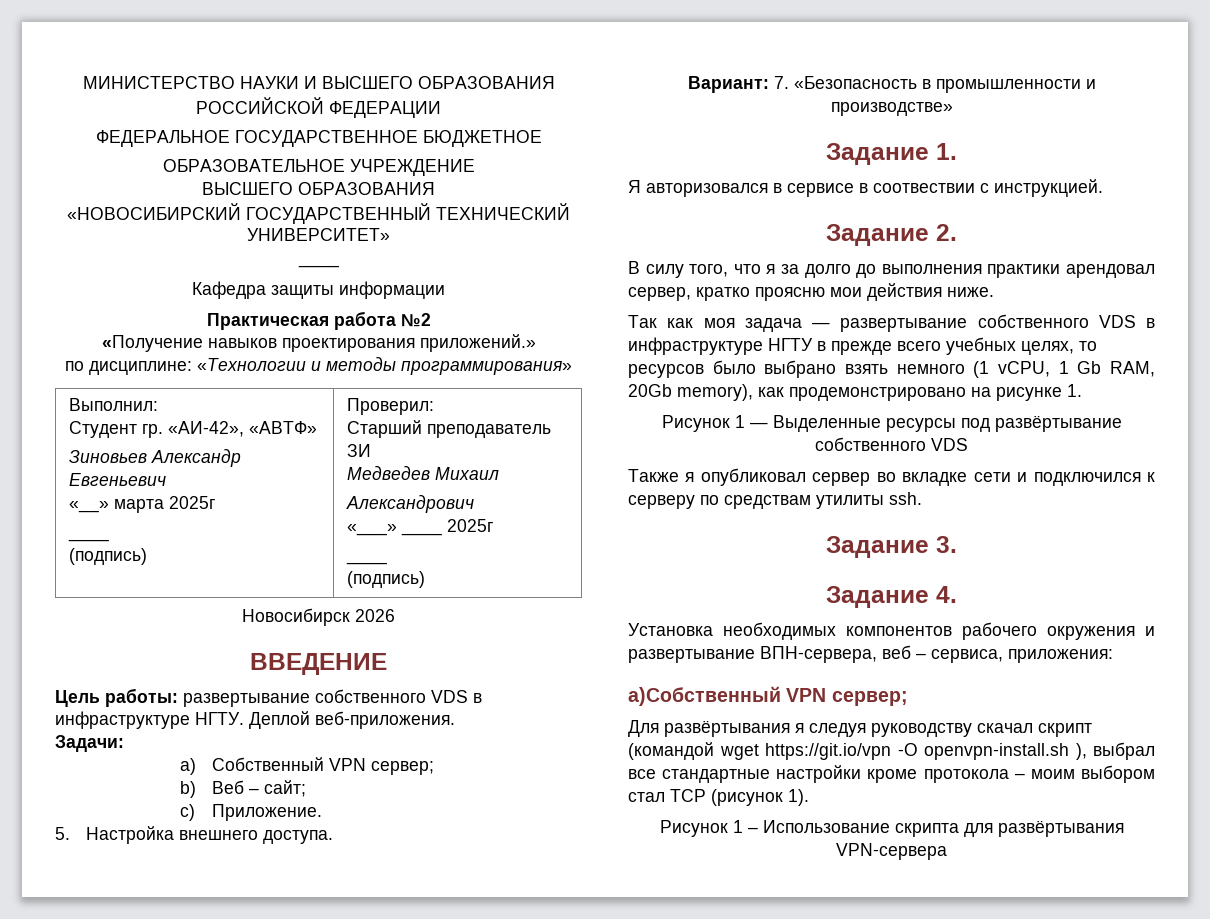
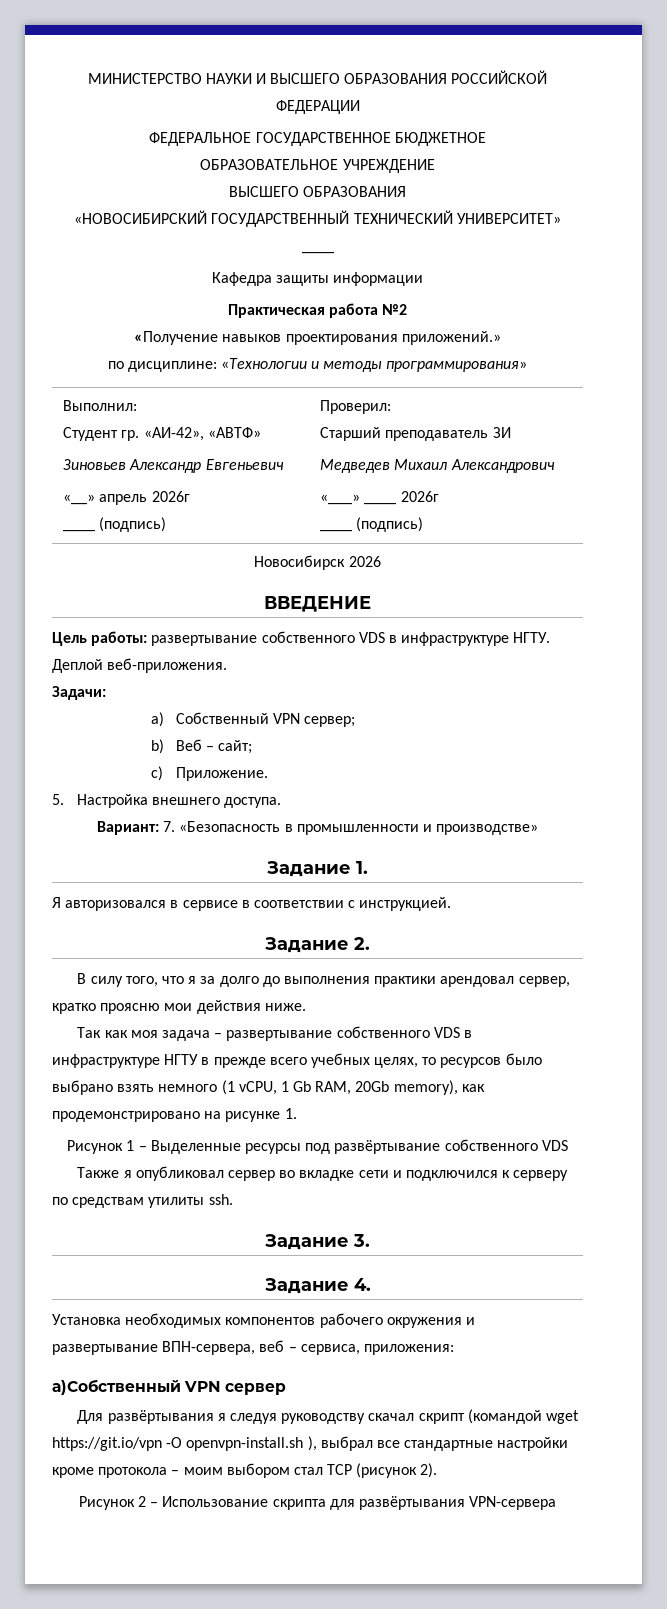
[113,496,215,513] [67,538,109,542] марта 2025г // ____ // -> [99,491,190,505] [63,529,96,532] апрель 2026г // ____
(499, 473) // -> (448, 464) none
[446,519,493,532] [345,561,387,565] 2025г // ____ // -> [400,491,439,502] [320,529,353,532] 2026г // ____
[873,183,975,193] соотвествии -> [253,900,344,908] соответствии
[812,322,830,328] — -> [214,1033,223,1038] –
[749,422,768,428] — -> [138,1146,147,1151] –
[831,691,908,706] сервер; -> [225,1383,287,1395] сервер
[788,789,809,806] [659,820,743,837] 1). // Рисунок 1 -> [420,1463,438,1478] [78,1496,147,1510] 2). // Рисунок 2

